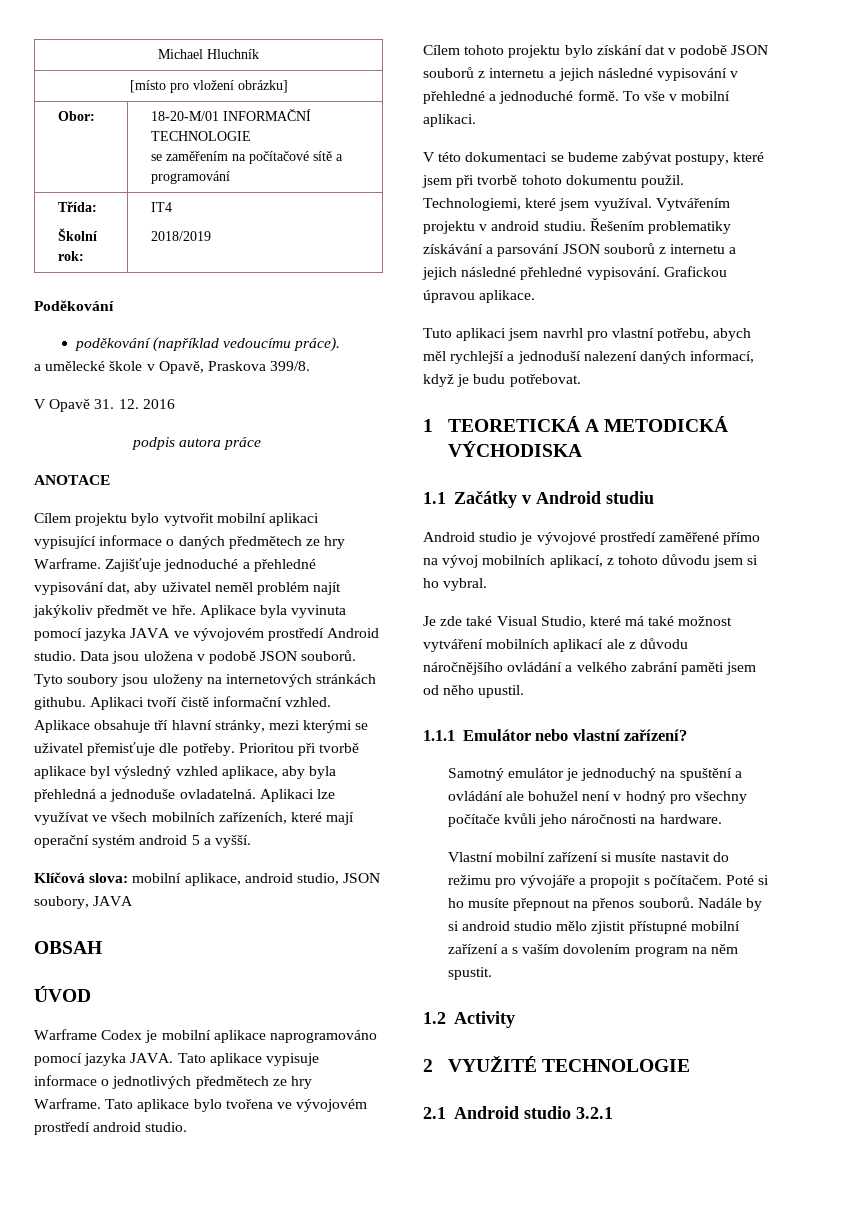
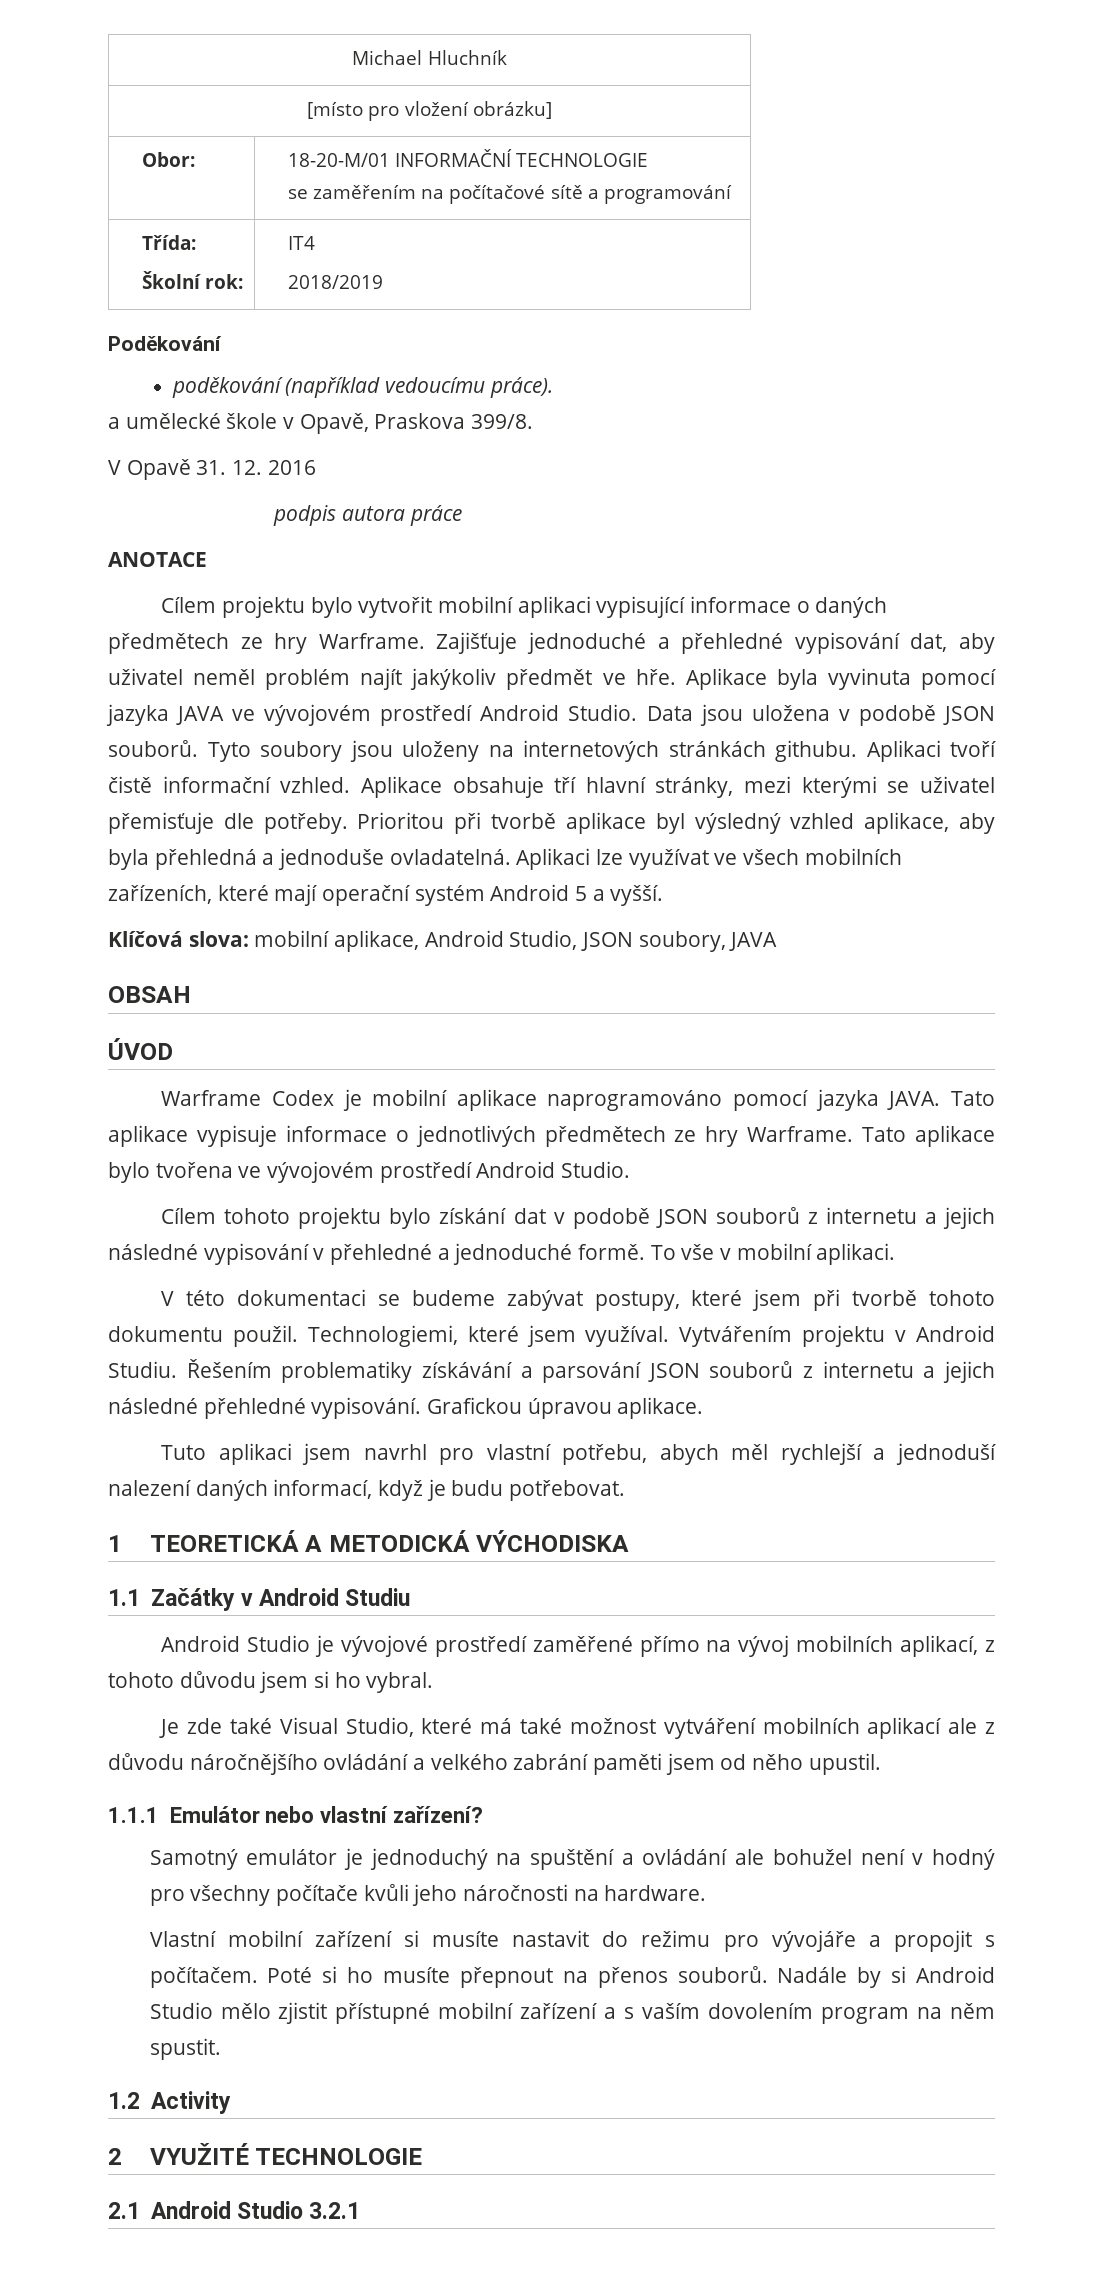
[34,651,76,661] studio. -> [568,704,638,721] Studio.
[139,835,188,845] android -> [490,884,570,901] Android
[244,873,339,885] android studio, -> [424,930,578,950] Android Studio,
[93,1122,188,1132] android studio. -> [476,1161,631,1178] Android Studio.
[491,221,586,231] android studiu. -> [916,1325,995,1342] [108,1361,177,1378] Android Studiu.
[605,491,654,504] [423,532,518,542] studiu // Android studio -> [345,1588,411,1606] [161,1635,311,1652] Studiu // Android Studio
[461,921,553,931] android studio -> [915,1966,995,1983] [149,2002,213,2019] Android Studio
[523,1106,571,1119] studio -> [236,2201,303,2219] Studio

